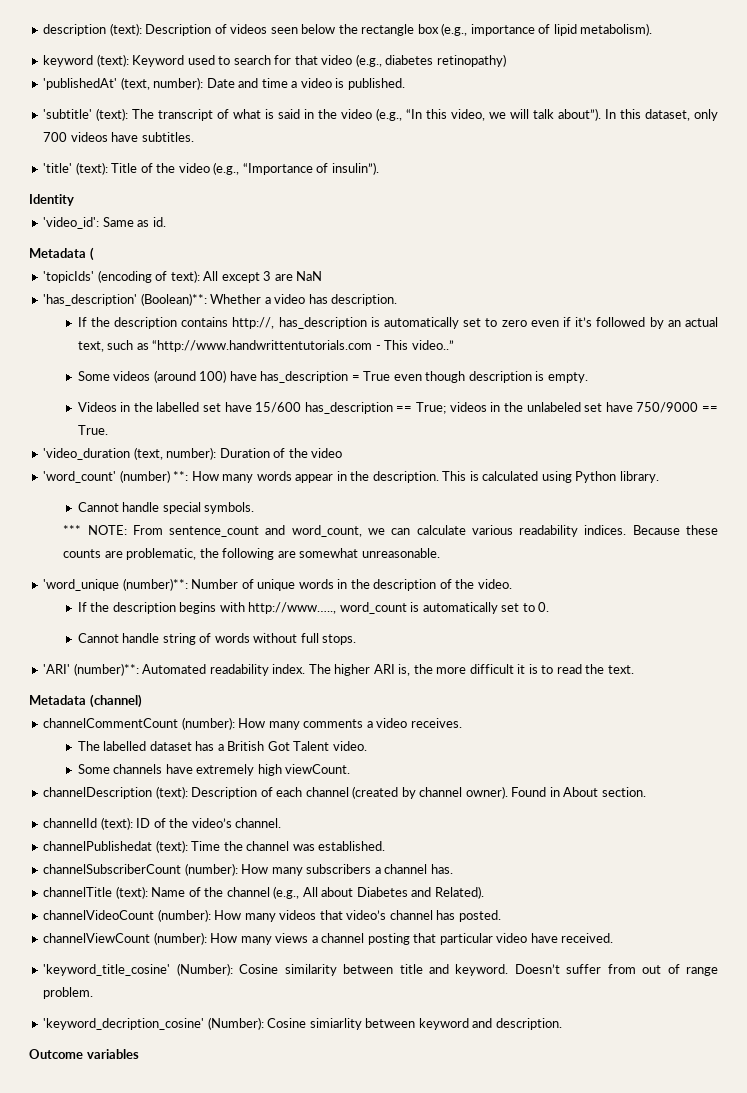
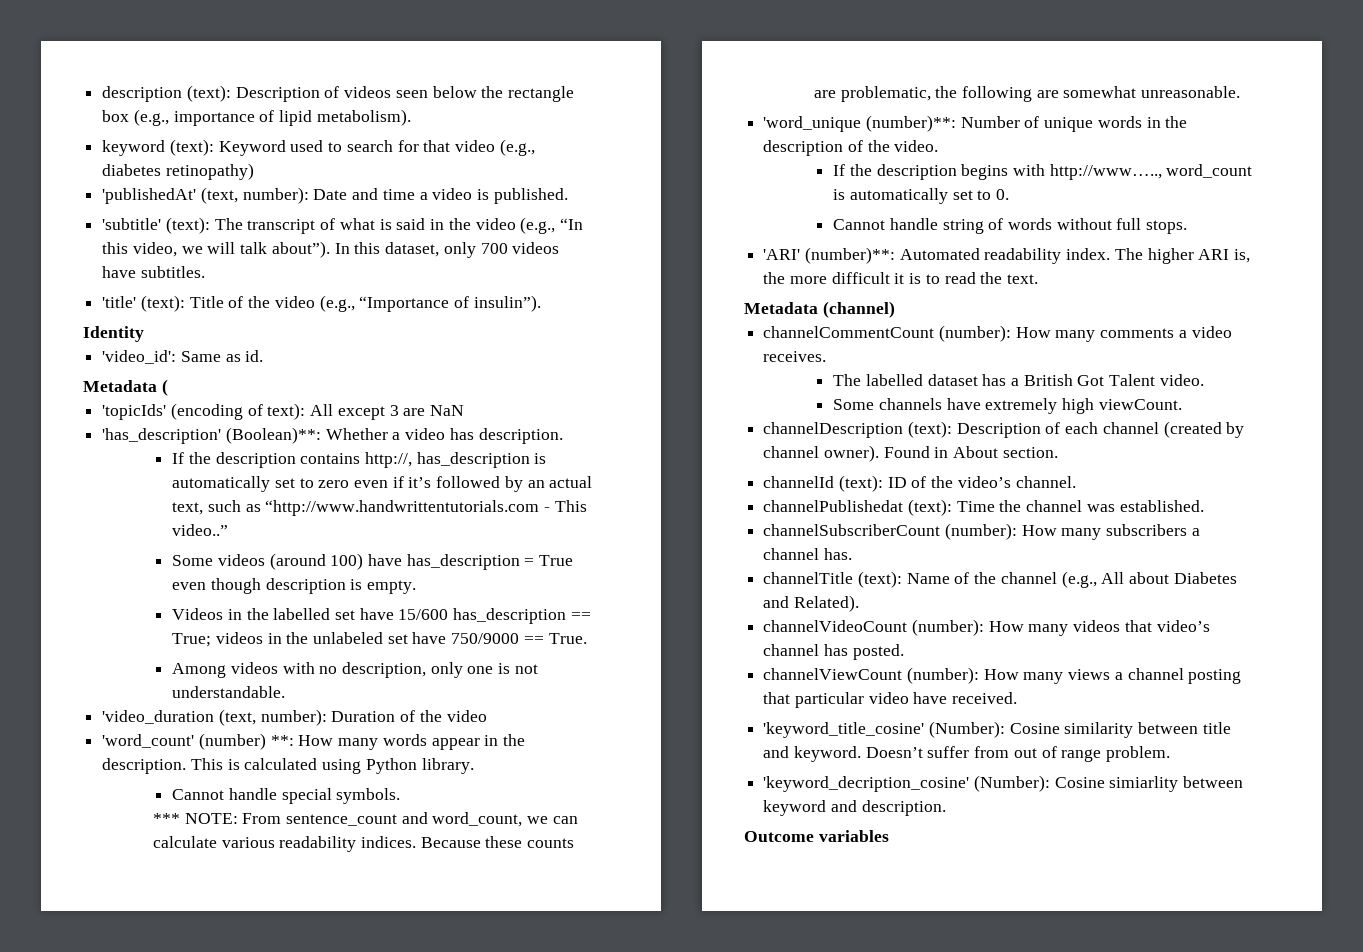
(108, 430) none -> [172,662,538,678] [172,686,286,698] // Among videos with no description, only one is not understandable.

